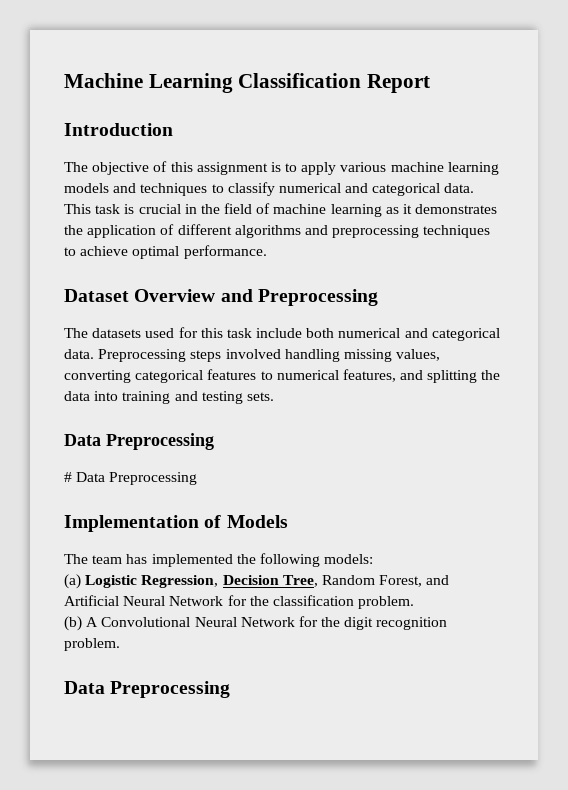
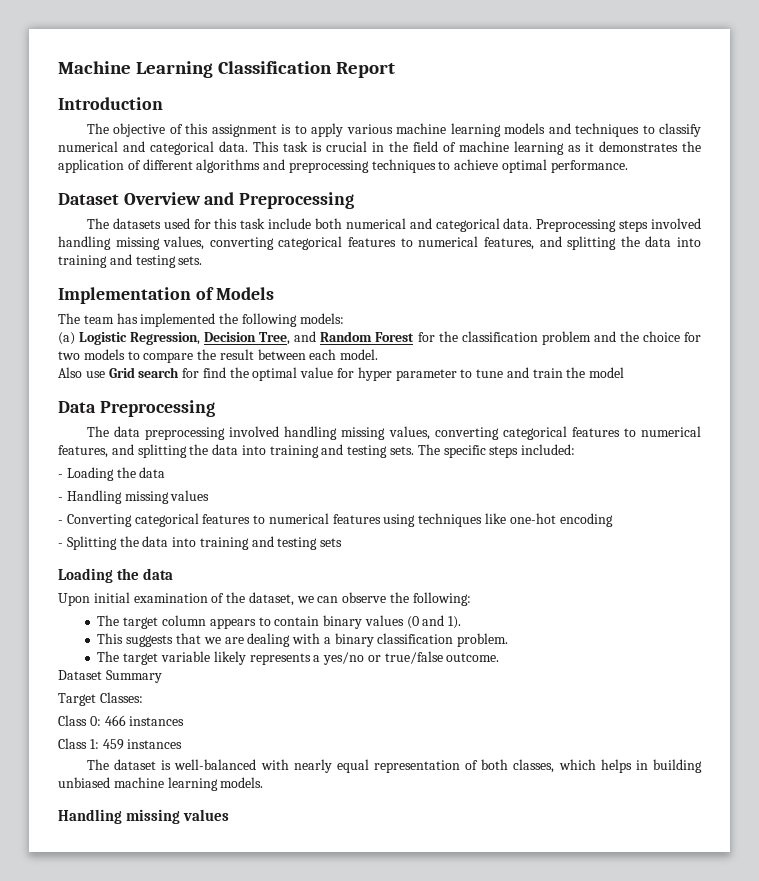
[64,433,214,450] [64,472,198,485] // Data Preprocessing // # Data Preprocessing -> (203, 260) none
[321,575,450,587] [64,595,415,609] [64,616,448,631] [64,638,120,651] [64,681,231,698] Random Forest, and Artificial Neural Network for the classification problem. // (b) A Convolutional Neural Network for the digit recognition problem. // Data Preprocessing -> [294,331,702,345] [58,349,379,363] [58,367,625,381] [58,400,215,417] [86,426,701,440] [58,444,576,458] [58,467,166,481] [58,490,210,504] [58,513,613,527] [58,536,343,550] [58,568,174,583] [58,592,471,606] [97,615,462,629] [97,633,509,647] [97,651,500,665] [58,670,162,683] [58,692,143,706] [58,715,185,726] [58,738,183,750] [86,759,702,773] [58,777,264,791] [58,809,230,824] and Random Forest for the classification problem and the choice for two models to compare the result between each model. // Also use Grid search for find the optimal value for hyper parameter to tune and train the model // Data Preprocessing // The data preprocessing involved handling missing values, converting categorical features to numerical features, and splitting the data into training and testing sets. The specific steps included: // - Loading the data // - Handling missing values // - Converting categorical features to numerical features using techniques like one-hot encoding // - Splitting the data into training and testing sets // Loading the data // Upon initial examination of the dataset, we can observe the following: // The target column appears to contain binary values (0 and 1). // This suggests that we are dealing with a binary classification problem. // The target variable likely represents a yes/no or true/false outcome. // Dataset Summary // Target Classes: // Class 0: 466 instances // Class 1: 459 instances // The dataset is well-balanced with nearly equal representation of both classes, which helps in building unbiased machine learning models. // Handling missing values

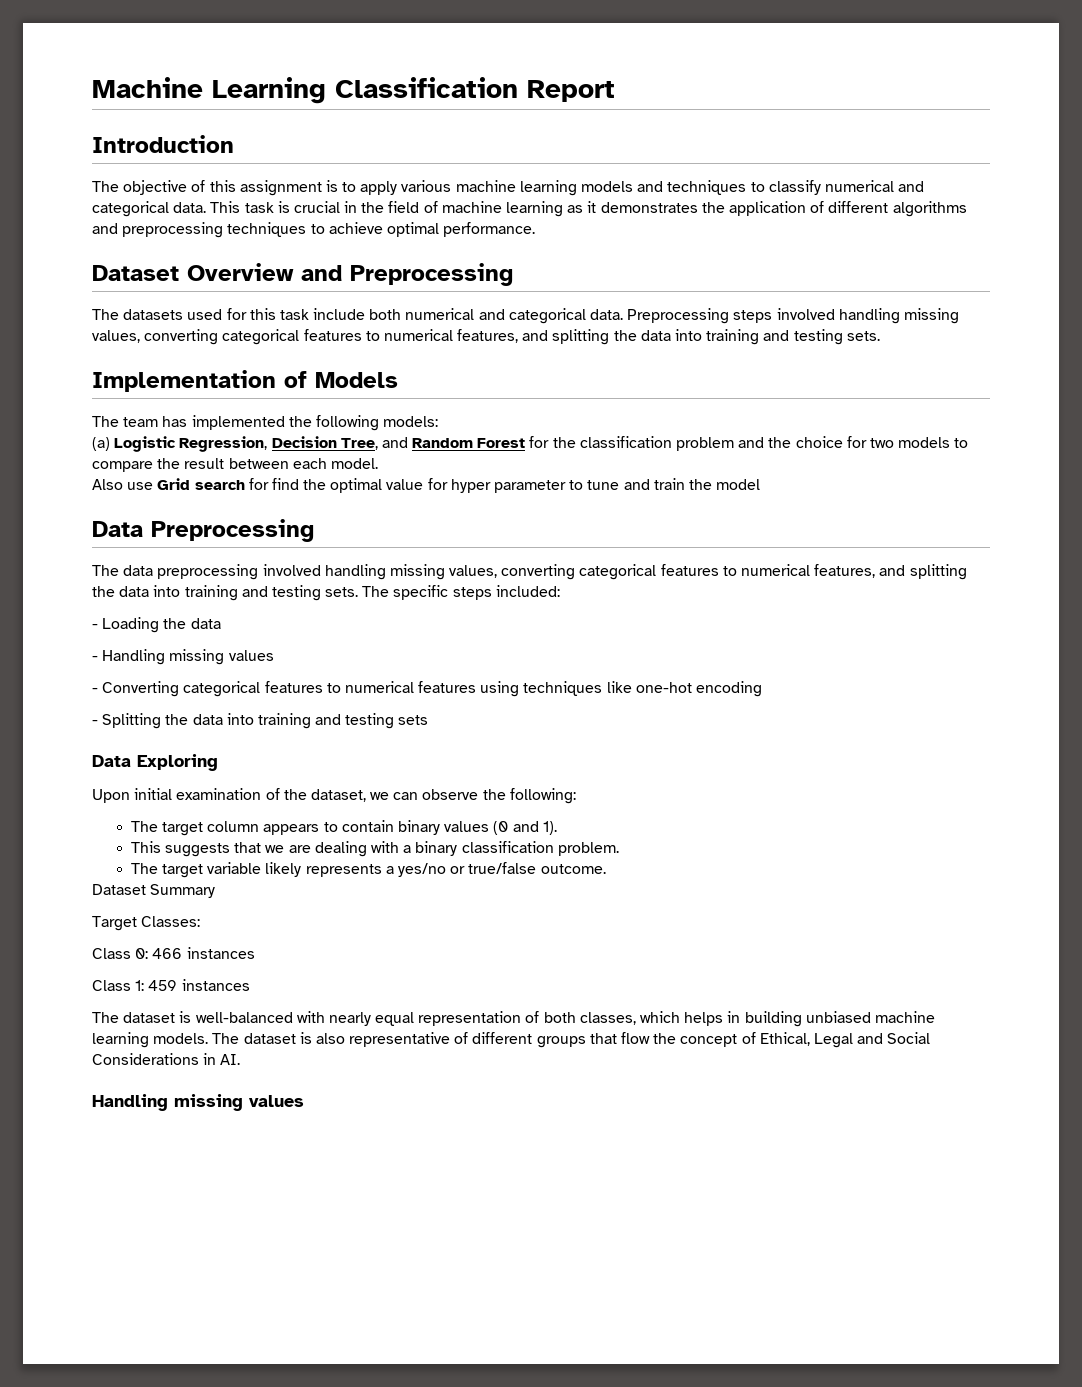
[58,568,174,583] Loading the data -> [92,754,218,771] Data Exploring
(264, 782) none -> [212,1032,931,1048] [92,1053,241,1065] The dataset is also representative of different groups that flow the concept of Ethical, Legal and Social Considerations in AI.

